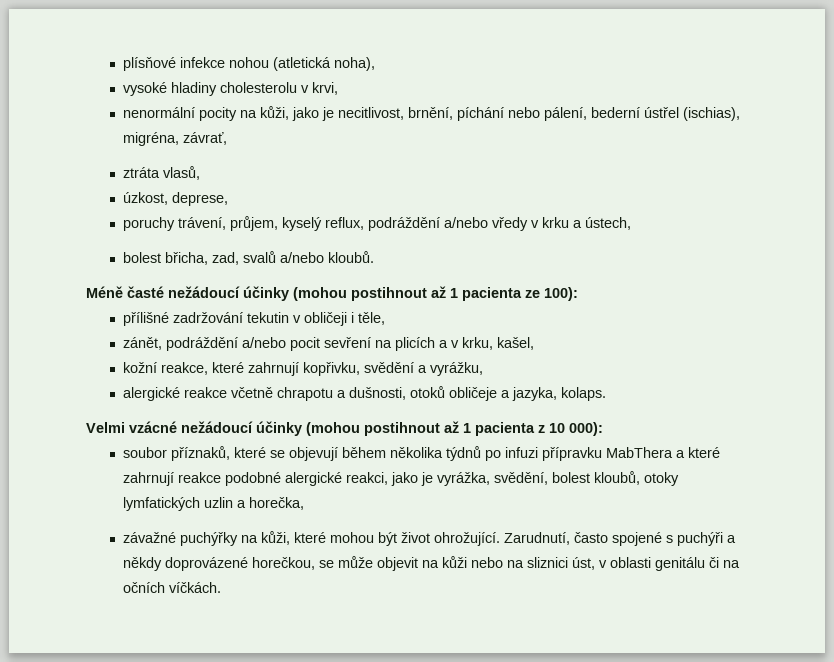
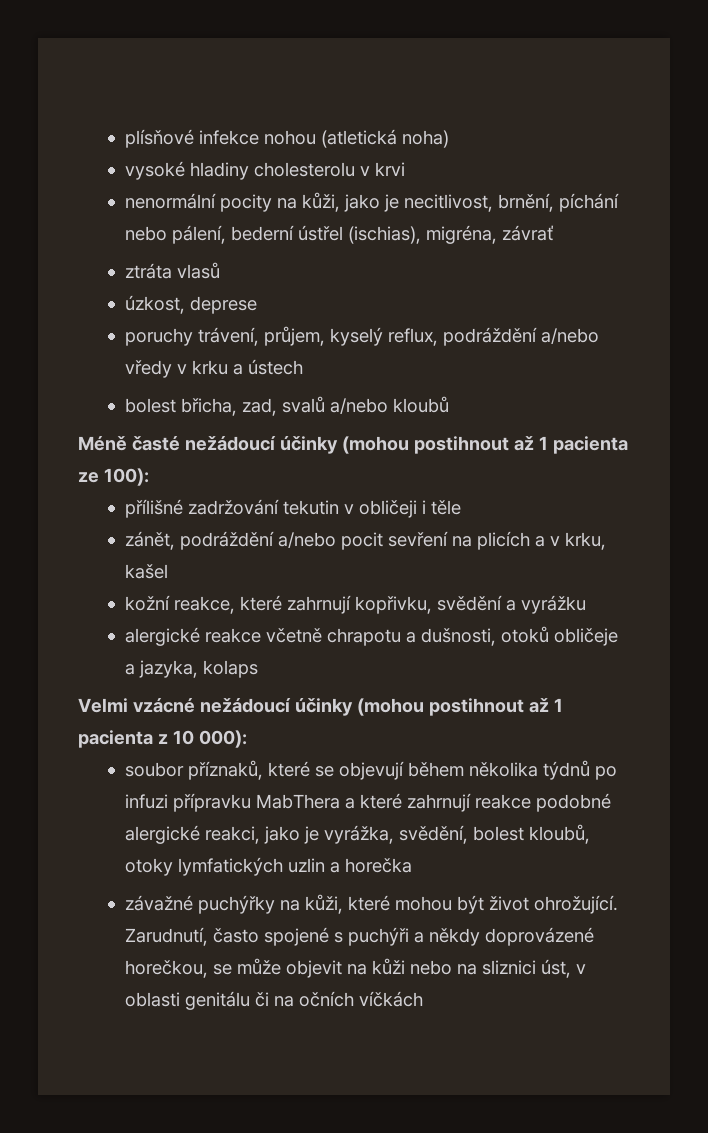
[333,57,375,71] noha), -> [401,130,449,148] noha)
[311,82,338,95] krvi, -> [374,162,405,176] krvi
[182,132,227,145] závrať, -> [501,225,554,241] závrať
[162,166,200,180] vlasů, -> [176,262,220,279] vlasů
[171,192,228,206] deprese, -> [189,296,257,314] deprese
[584,217,631,230] ústech, -> [247,359,303,375] ústech
[327,251,374,263] kloubů. -> [392,396,449,413] kloubů
[357,312,385,325] těle, -> [430,500,461,515] těle
[496,337,534,350] kašel, -> [124,564,168,579] kašel
[429,362,483,376] vyrážku, -> [520,595,586,614] vyrážku
[560,387,606,401] kolaps. -> [202,660,258,678] kolaps
[248,497,304,510] horečka, -> [344,858,412,873] horečka
[168,582,221,593] víčkách. -> [358,991,423,1007] víčkách

